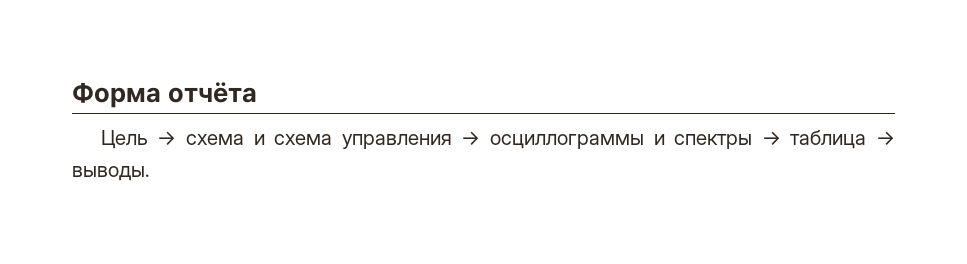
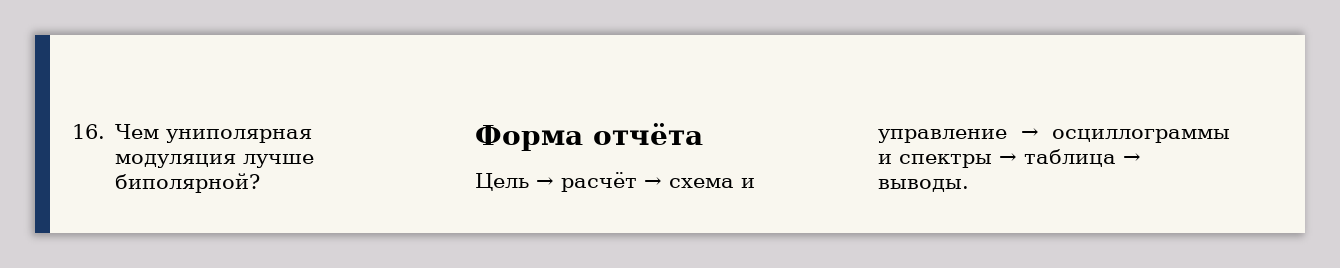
(72, 95) none -> [72,124,313,143] [115,154,315,168] [115,173,261,193] 16. Чем униполярная модуляция лучше биполярной? //
[186,134,452,149] схема и схема управления -> [561,172,755,192] [878,129,1007,143] расчёт → схема и управление

